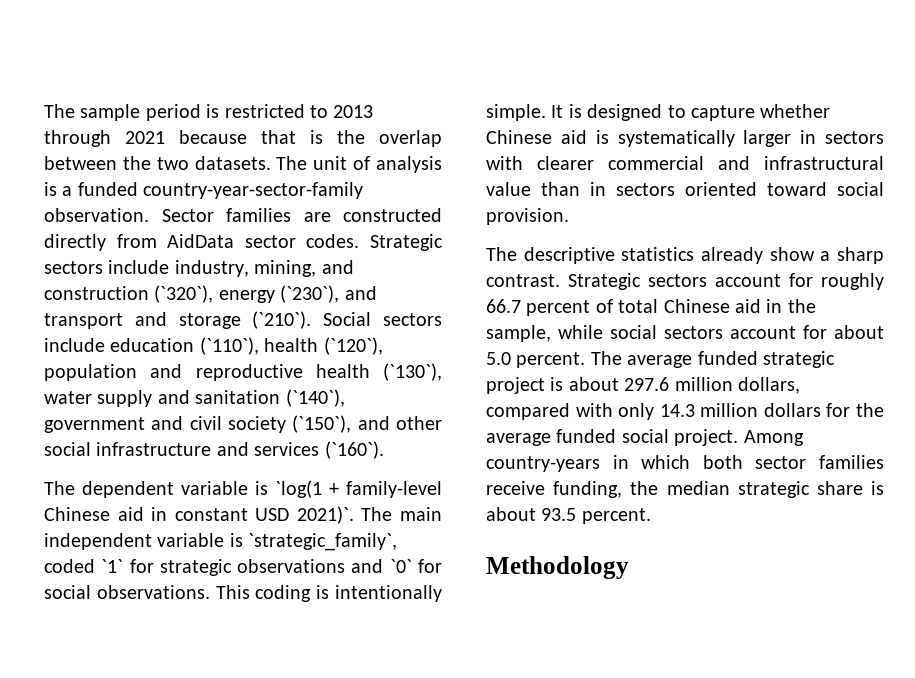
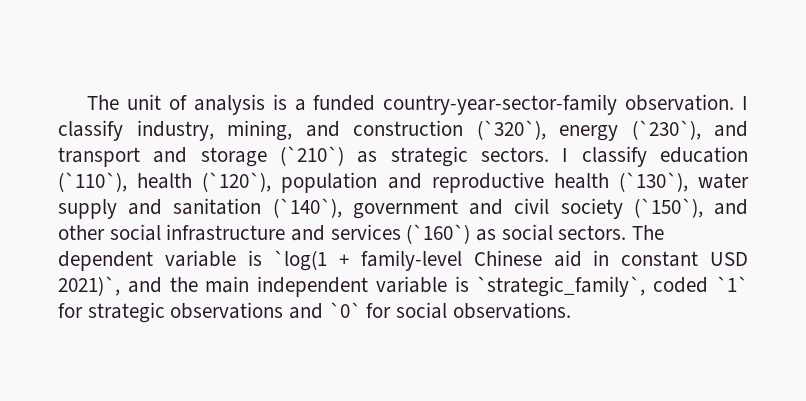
[44,104,374,121] [44,130,442,147] [44,156,308,170] The sample period is restricted to 2013 through 2021 because that is the overlap between the two datasets. The -> [87,95,120,110] The
[161,208,442,222] [44,234,443,251] [44,260,170,274] Sector families are constructed directly from AidData sector codes. Strategic sectors include -> [742,96,748,110] [58,120,123,141] I classify
[252,311,442,329] [44,338,105,352] (`210`). Social sectors include -> [280,146,647,167] (`210`) as strategic sectors. I classify
[324,441,384,459] (`160`). // -> [406,224,627,244] (`160`) as social sectors.
[296,506,393,524] 2021)`. The -> [58,276,198,296] 2021)`, and the
[215,585,443,602] [486,104,831,121] [486,130,884,147] [486,156,884,170] [486,182,884,196] [486,208,569,225] [486,247,884,264] [486,273,884,290] [486,299,816,316] [486,325,884,342] [486,351,835,368] [486,377,800,394] [486,403,884,420] [486,429,804,446] [486,455,884,472] [486,481,884,498] [486,507,651,524] [486,556,629,579] This coding is intentionally simple. It is designed to capture whether Chinese aid is systematically larger in sectors with clearer commercial and infrastructural value than in sectors oriented toward social provision. // The descriptive statistics already show a sharp contrast. Strategic sectors account for roughly 66.7 percent of total Chinese aid in the sample, while social sectors account for about 5.0 percent. The average funded strategic project is about 297.6 million dollars, compared with only 14.3 million dollars for the average funded social project. Among country-years in which both sector families receive funding, the median strategic share is about 93.5 percent. // Methodology -> (571, 310) none

